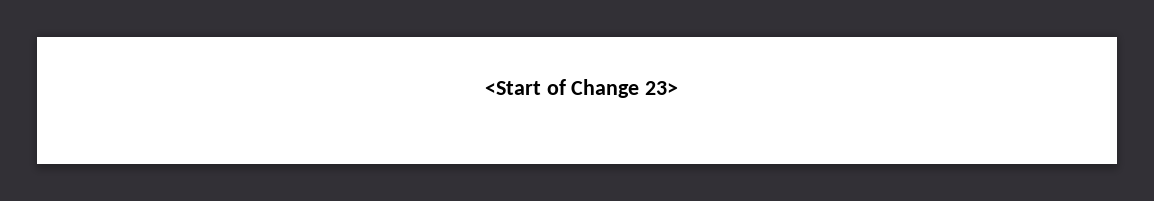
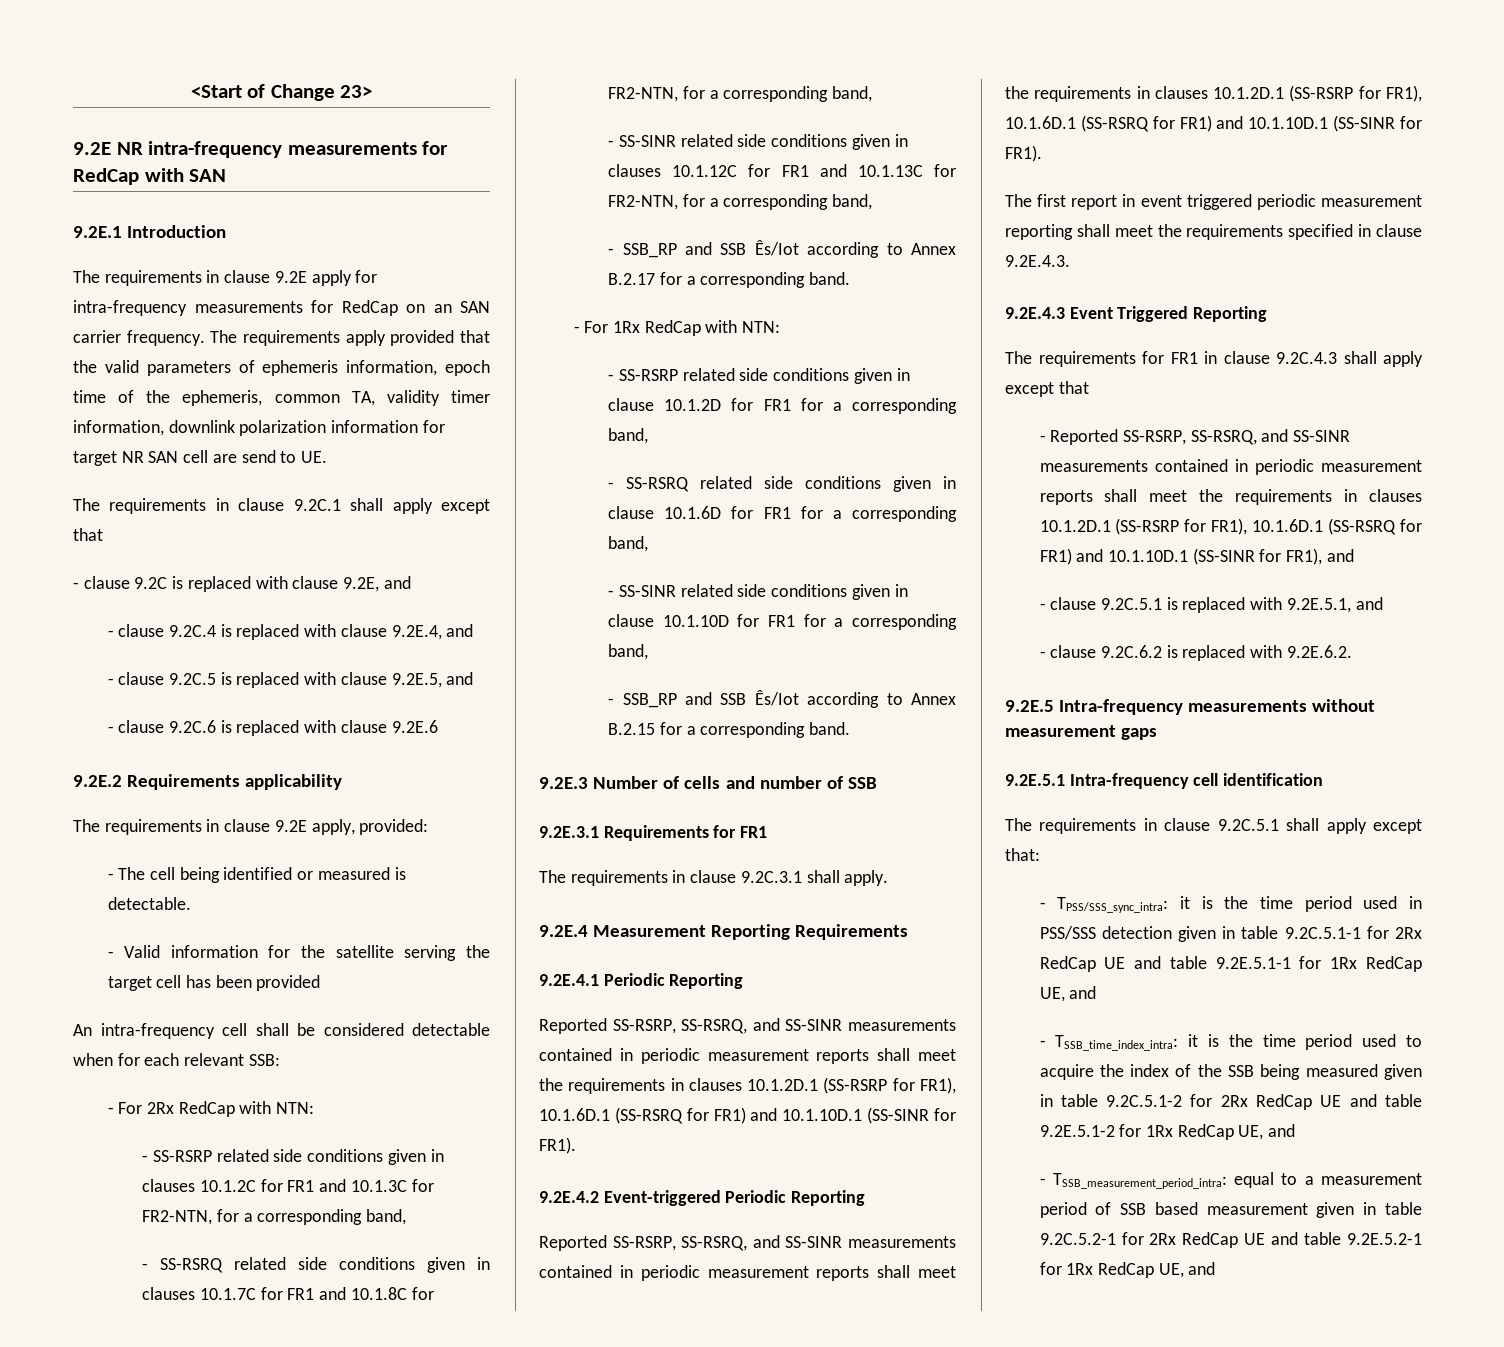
(679, 88) none -> [73,141,449,158] [73,168,227,185] [73,225,227,238] [73,270,378,286] [73,300,490,316] [73,330,491,346] [73,360,490,376] [73,390,491,406] [73,420,445,436] [73,450,328,466] [73,498,491,514] [73,528,103,541] [73,576,411,592] [107,624,474,640] [107,672,474,688] [107,720,438,736] [73,774,343,790] [73,819,429,835] [107,867,406,883] [107,897,191,910] [107,945,491,961] [107,975,321,991] [73,1023,490,1039] [73,1053,280,1066] [107,1101,315,1117] [142,1149,444,1165] [142,1179,434,1192] [142,1209,407,1225] [142,1257,490,1273] [142,1287,434,1300] [608,86,873,102] [608,134,908,150] [608,164,956,177] [608,194,873,210] [608,240,956,258] [608,272,851,288] [573,320,781,336] [608,368,910,384] [608,398,957,414] [608,428,649,444] [608,476,956,492] [608,506,957,522] [608,536,649,552] [608,584,908,600] [608,614,957,630] [608,644,649,660] [608,690,956,708] [608,722,851,738] [539,776,877,789] [539,825,768,841] [539,870,889,886] [539,924,909,940] [539,973,744,989] [539,1018,956,1034] [539,1048,956,1064] [539,1077,956,1094] [539,1107,956,1124] [539,1137,576,1154] [539,1190,866,1206] [539,1235,956,1251] [539,1265,956,1281] [1005,85,1422,102] [1005,115,1422,132] [1005,145,1042,162] [1005,194,1422,210] [1005,224,1422,240] [1005,255,1070,267] [1005,306,1268,322] [1005,351,1423,367] [1005,381,1089,397] [1039,429,1351,445] [1039,459,1422,475] [1039,489,1422,505] [1039,518,1422,535] [1039,548,1354,565] [1039,597,1383,613] [1039,645,1352,661] [1005,699,1376,715] [1005,725,1158,740] [1005,773,1324,789] [1005,818,1422,834] [1005,848,1040,861] [1039,896,1422,913] [1039,926,1422,942] [1039,956,1422,972] [1039,986,1097,1002] [1039,1034,1422,1051] [1039,1064,1422,1080] [1039,1094,1422,1110] [1039,1124,1296,1140] [1039,1172,1422,1189] [1039,1202,1422,1218] [1039,1232,1422,1248] [1039,1262,1216,1278] // 9.2E NR intra-frequency measurements for RedCap with SAN // 9.2E.1 Introduction // The requirements in clause 9.2E apply for intra-frequency measurements for RedCap on an SAN carrier frequency. The requirements apply provided that the valid parameters of ephemeris information, epoch time of the ephemeris, common TA, validity timer information, downlink polarization information for target NR SAN cell are send to UE. // The requirements in clause 9.2C.1 shall apply except that // - clause 9.2C is replaced with clause 9.2E, and // - clause 9.2C.4 is replaced with clause 9.2E.4, and // - clause 9.2C.5 is replaced with clause 9.2E.5, and // - clause 9.2C.6 is replaced with clause 9.2E.6 // 9.2E.2 Requirements applicability // The requirements in clause 9.2E apply, provided: // - The cell being identified or measured is detectable. // - Valid information for the satellite serving the target cell has been provided // An intra-frequency cell shall be considered detectable when for each relevant SSB: // - For 2Rx RedCap with NTN: // - SS-RSRP related side conditions given in clauses 10.1.2C for FR1 and 10.1.3C for FR2-NTN, for a corresponding band, // - SS-RSRQ related side conditions given in clauses 10.1.7C for FR1 and 10.1.8C for FR2-NTN, for a corresponding band, // - SS-SINR related side conditions given in clauses 10.1.12C for FR1 and 10.1.13C for FR2-NTN, for a corresponding band, // - SSB_RP and SSB Ês/Iot according to Annex B.2.17 for a corresponding band. // - For 1Rx RedCap with NTN: // - SS-RSRP related side conditions given in clause 10.1.2D for FR1 for a corresponding band, // - SS-RSRQ related side conditions given in clause 10.1.6D for FR1 for a corresponding band, // - SS-SINR related side conditions given in clause 10.1.10D for FR1 for a corresponding band, // - SSB_RP and SSB Ês/Iot according to Annex B.2.15 for a corresponding band. // 9.2E.3 Number of cells and number of SSB // 9.2E.3.1 Requirements for FR1 // The requirements in clause 9.2C.3.1 shall apply. // 9.2E.4 Measurement Reporting Requirements // 9.2E.4.1 Periodic Reporting // Reported SS-RSRP, SS-RSRQ, and SS-SINR measurements contained in periodic measurement reports shall meet the requirements in clauses 10.1.2D.1 (SS-RSRP for FR1), 10.1.6D.1 (SS-RSRQ for FR1) and 10.1.10D.1 (SS-SINR for FR1). // 9.2E.4.2 Event-triggered Periodic Reporting // Reported SS-RSRP, SS-RSRQ, and SS-SINR measurements contained in periodic measurement reports shall meet the requirements in clauses 10.1.2D.1 (SS-RSRP for FR1), 10.1.6D.1 (SS-RSRQ for FR1) and 10.1.10D.1 (SS-SINR for FR1). // The first report in event triggered periodic measurement reporting shall meet the requirements specified in clause 9.2E.4.3. // 9.2E.4.3 Event Triggered Reporting // The requirements for FR1 in clause 9.2C.4.3 shall apply except that // - Reported SS-RSRP, SS-RSRQ, and SS-SINR measurements contained in periodic measurement reports shall meet the requirements in clauses 10.1.2D.1 (SS-RSRP for FR1), 10.1.6D.1 (SS-RSRQ for FR1) and 10.1.10D.1 (SS-SINR for FR1), and // - clause 9.2C.5.1 is replaced with 9.2E.5.1, and // - clause 9.2C.6.2 is replaced with 9.2E.6.2. // 9.2E.5 Intra-frequency measurements without measurement gaps // 9.2E.5.1 Intra-frequency cell identification // The requirements in clause 9.2C.5.1 shall apply except that: // - TPSS/SSS_sync_intra: it is the time period used in PSS/SSS detection given in table 9.2C.5.1-1 for 2Rx RedCap UE and table 9.2E.5.1-1 for 1Rx RedCap UE, and // - TSSB_time_index_intra: it is the time period used to acquire the index of the SSB being measured given in table 9.2C.5.1-2 for 2Rx RedCap UE and table 9.2E.5.1-2 for 1Rx RedCap UE, and // - TSSB_measurement_period_intra: equal to a measurement period of SSB based measurement given in table 9.2C.5.2-1 for 2Rx RedCap UE and table 9.2E.5.2-1 for 1Rx RedCap UE, and

